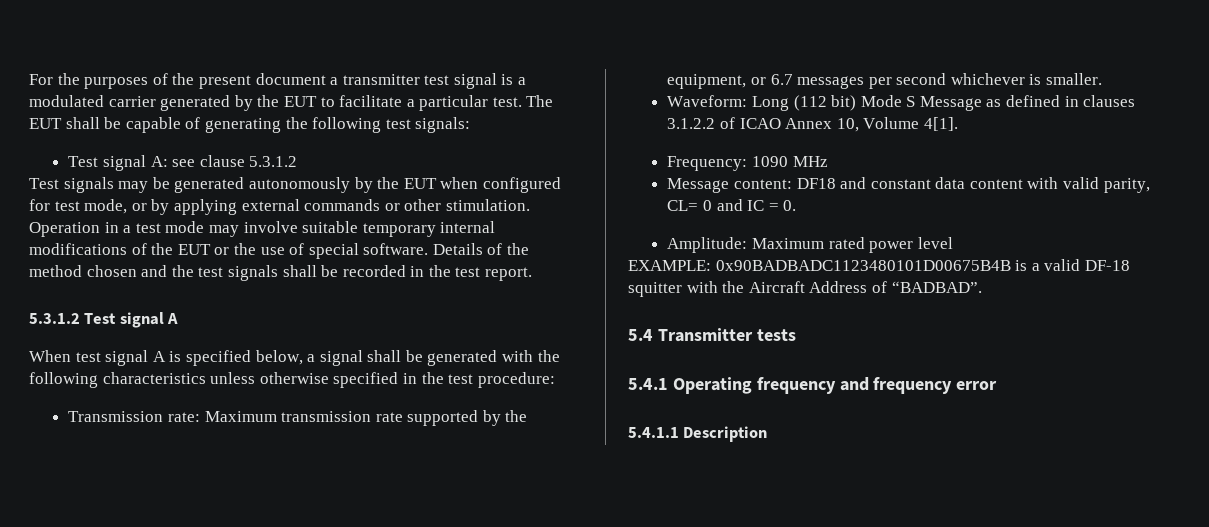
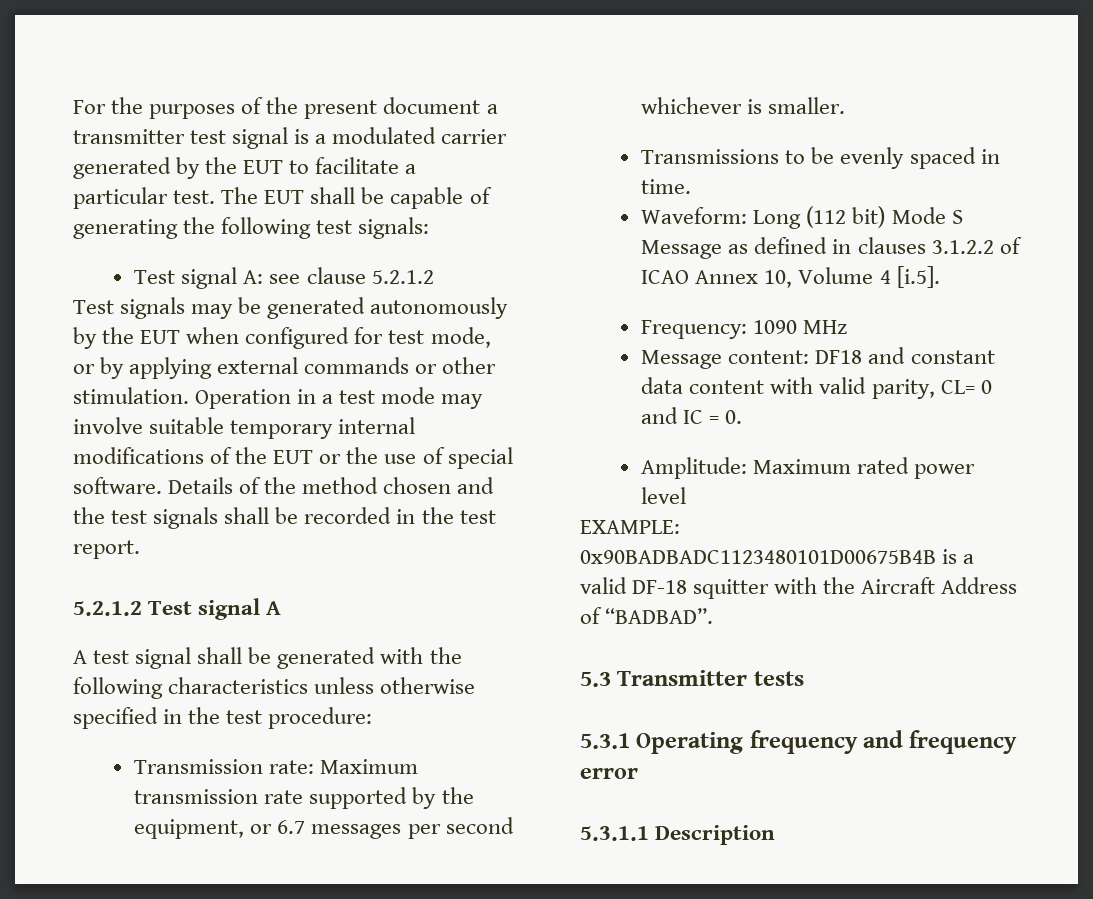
[249,156,298,167] 5.3.1.2 -> [371,270,434,284] 5.2.1.2
[29,313,80,324] 5.3.1.2 -> [73,601,142,616] 5.2.1.2
[29,350,363,366] When test signal A is specified below, a signal -> [73,647,192,669] A test signal
(1103, 79) none -> [641,147,1000,169] [641,179,692,194] // Transmissions to be evenly spaced in time.
[923,117,958,131] 4[1]. -> [879,266,940,288] 4 [i.5].
[628,329,653,341] 5.4 -> [580,672,611,687] 5.3
[628,378,668,390] 5.4.1 -> [580,733,630,749] 5.3.1
[628,427,679,438] 5.4.1.1 -> [580,826,649,841] 5.3.1.1

